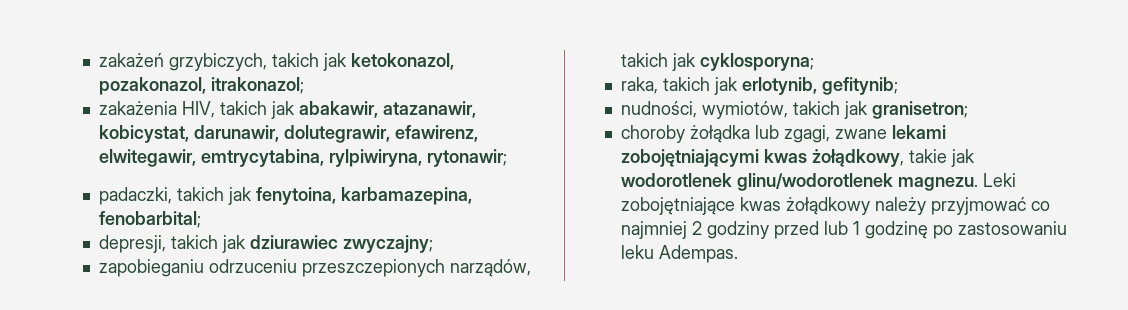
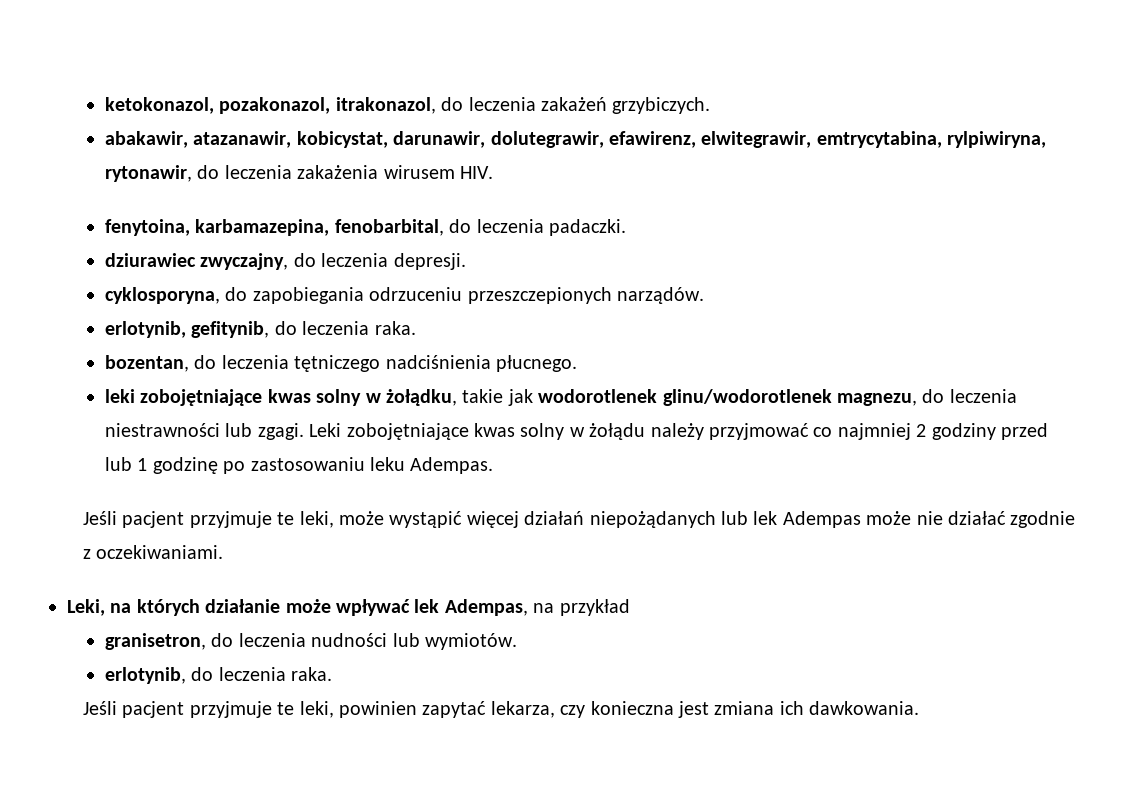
[99,53,455,71] [99,77,305,95] [99,101,296,119] zakażeń grzybiczych, takich jak ketokonazol, pozakonazol, itrakonazol; // zakażenia HIV, takich jak -> [104,97,711,114] ketokonazol, pozakonazol, itrakonazol, do leczenia zakażeń grzybiczych. //
[99,149,197,167] elwitegawir, -> [701,131,812,148] elwitegrawir,
[427,149,508,167] [99,187,473,205] [99,211,202,228] [99,235,434,253] [99,259,532,277] [621,53,815,71] [621,77,899,95] [621,101,969,119] [621,125,947,143] [621,149,976,167] [621,173,1017,191] [621,197,871,215] rytonawir; // padaczki, takich jak fenytoina, karbamazepina, fenobarbital; // depresji, takich jak dziurawiec zwyczajny; // zapobieganiu odrzuceniu przeszczepionych narządów, takich jak cyklosporyna; // raka, takich jak erlotynib, gefitynib; // nudności, wymiotów, takich jak granisetron; // choroby żołądka lub zgagi, zwane lekami zobojętniającymi kwas żołądkowy, takie jak wodorotlenek glinu/wodorotlenek magnezu. Leki zobojętniające kwas żołądkowy -> [104,165,493,182] [104,219,626,236] [104,253,466,270] [104,287,704,304] [104,321,416,338] [104,355,577,372] [104,389,1017,406] [104,423,646,440] rytonawir, do leczenia zakażenia wirusem HIV. // fenytoina, karbamazepina, fenobarbital, do leczenia padaczki. // dziurawiec zwyczajny, do leczenia depresji. // cyklosporyna, do zapobiegania odrzuceniu przeszczepionych narządów. // erlotynib, gefitynib, do leczenia raka. // bozentan, do leczenia tętniczego nadciśnienia płucnego. // leki zobojętniające kwas solny w żołądku, takie jak wodorotlenek glinu/wodorotlenek magnezu, do leczenia niestrawności lub zgagi. Leki zobojętniające kwas solny w żołądu
(739, 254) none -> [82,511,1076,528] [82,545,224,559] [67,599,630,616] [104,633,517,650] [104,667,333,684] [82,701,920,718] // Jeśli pacjent przyjmuje te leki, może wystąpić więcej działań niepożądanych lub lek Adempas może nie działać zgodnie z oczekiwaniami. // Leki, na których działanie może wpływać lek Adempas, na przykład // granisetron, do leczenia nudności lub wymiotów. // erlotynib, do leczenia raka. // Jeśli pacjent przyjmuje te leki, powinien zapytać lekarza, czy konieczna jest zmiana ich dawkowania.

